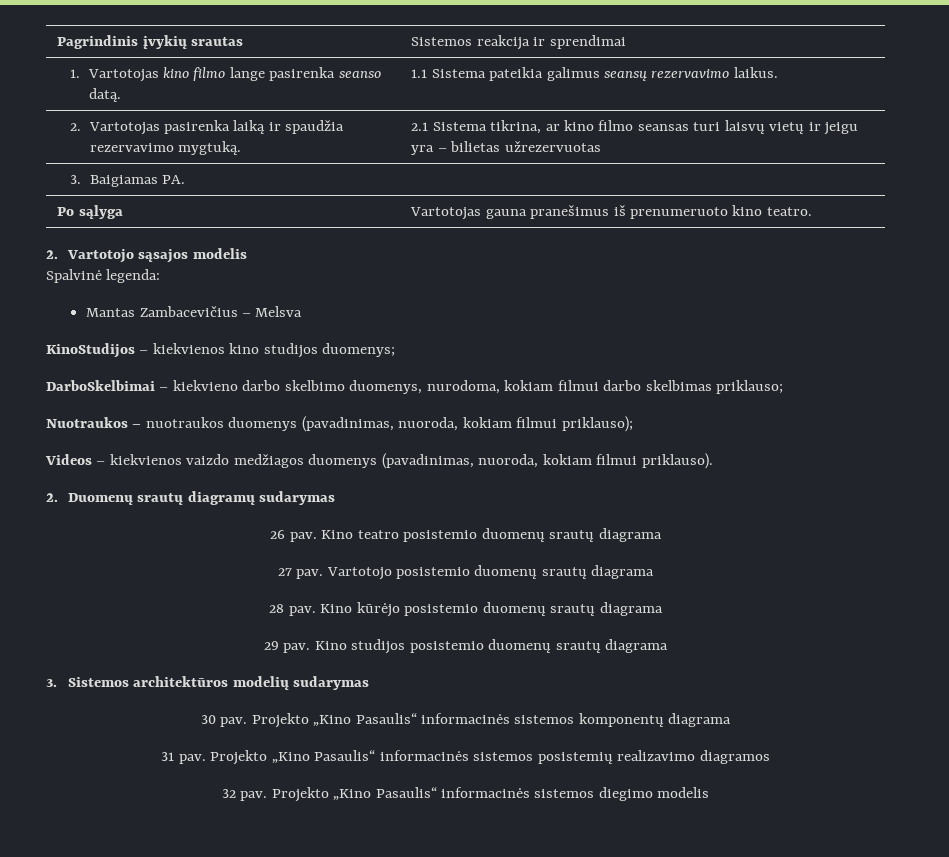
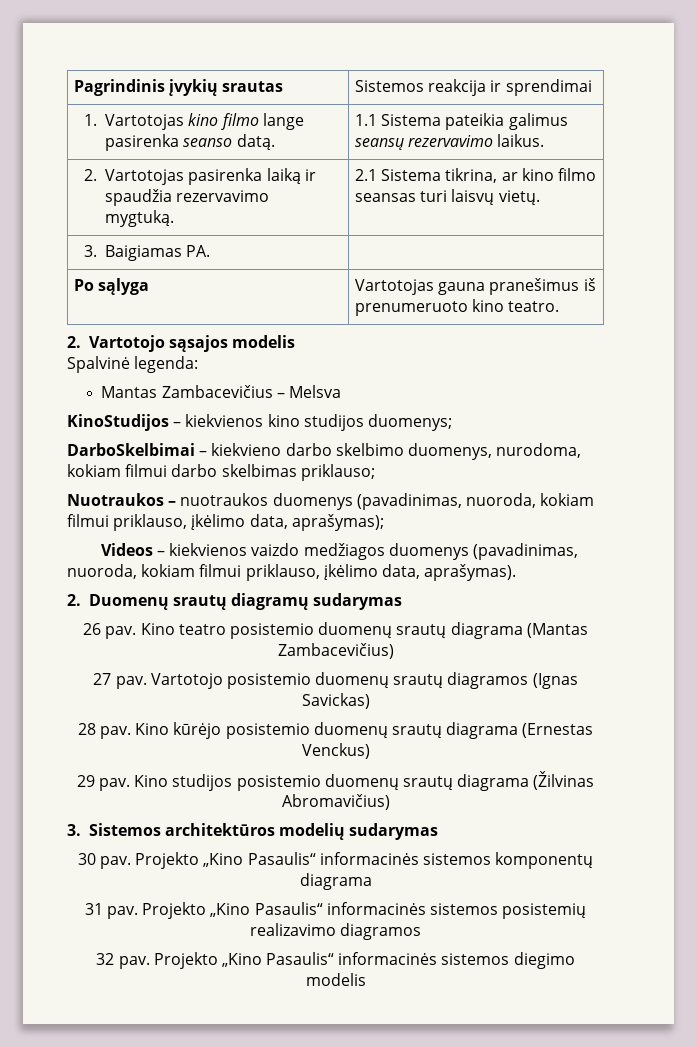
[769,122,859,135] [411,141,601,155] vietų ir jeigu yra – bilietas užrezervuotas -> [498,190,540,205] vietų.
[561,416,633,432] priklauso); -> [113,514,384,531] priklauso, įkėlimo data, aprašymas);
[641,453,713,469] priklauso). -> [245,564,517,581] priklauso, įkėlimo data, aprašymas).
(662, 535) none -> [526,623,588,638] [277,643,394,659] (Mantas Zambacevičius)
[591,565,655,579] diagrama -> [447,672,578,689] [301,693,370,709] diagramos (Ignas Savickas)
(663, 609) none -> [522,723,594,738] [301,743,370,759] (Ernestas Venckus)
(669, 646) none -> [533,771,595,790] [281,794,390,810] (Žilvinas Abromavičius)

